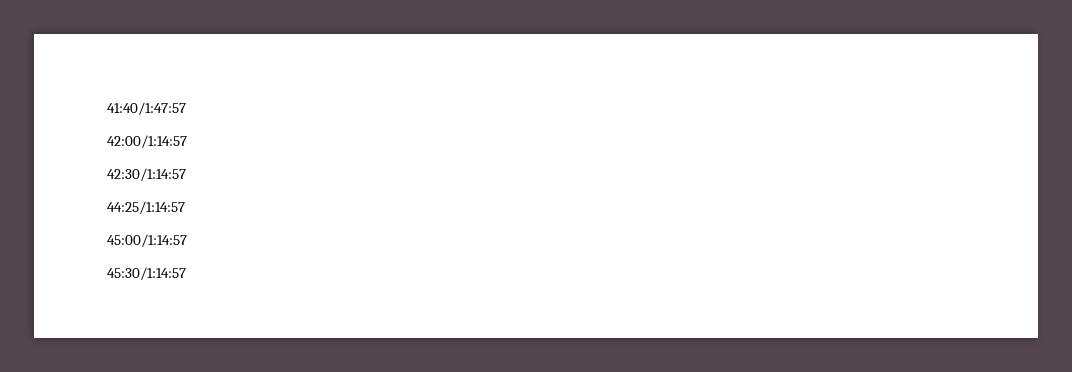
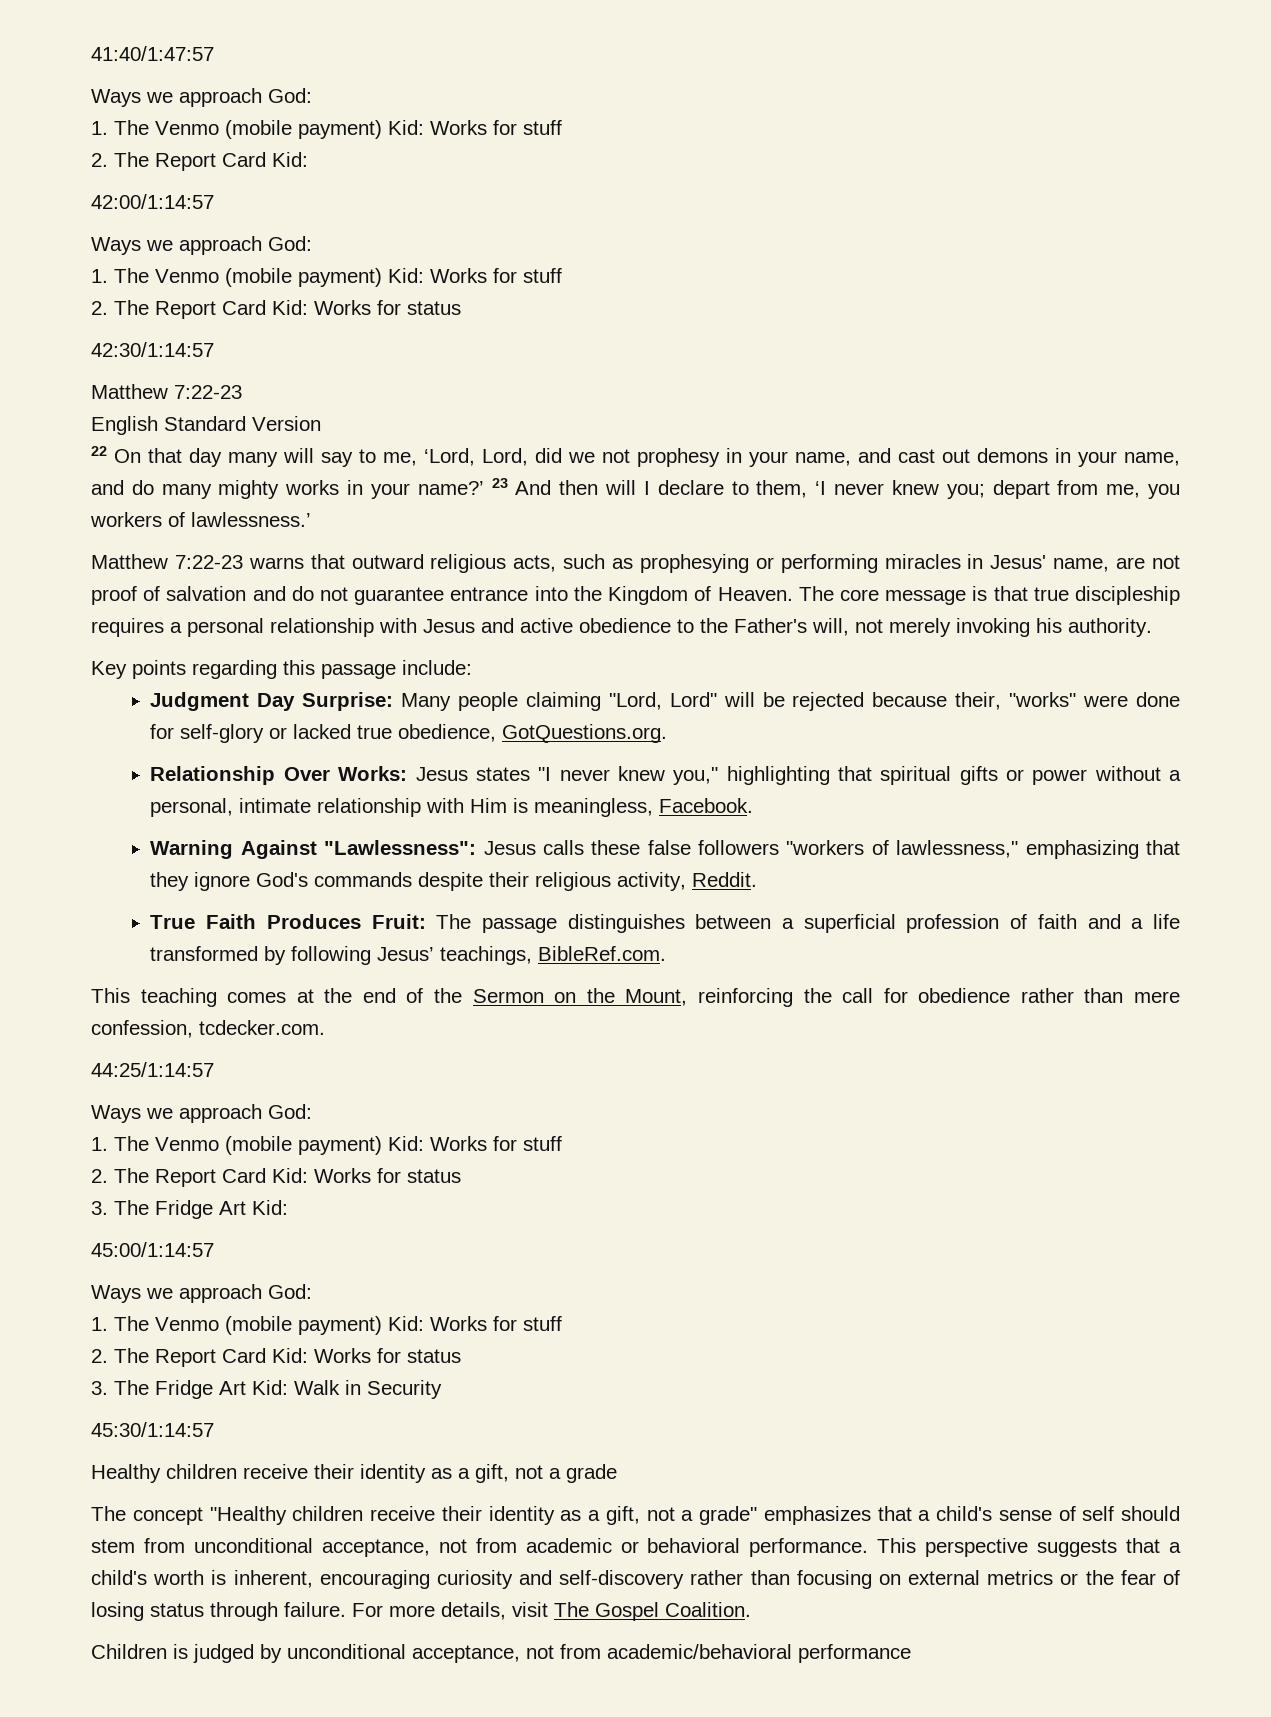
[107,135,187,148] [107,168,186,181] [107,201,185,214] [107,234,187,247] [107,267,186,280] 42:00/1:14:57 // 42:30/1:14:57 // 44:25/1:14:57 // 45:00/1:14:57 // 45:30/1:14:57 -> [91,88,312,107] [91,120,562,139] [91,152,308,171] [91,194,214,209] [91,236,312,255] [91,268,562,287] [91,300,461,319] [91,342,214,357] [91,384,242,399] [91,416,321,435] [91,446,1180,467] [91,478,1181,499] [90,512,311,527] [91,554,1180,573] [91,586,1180,605] [91,618,1152,637] [91,660,472,679] [150,692,1180,711] [150,724,668,743] [150,766,1181,785] [150,798,754,817] [150,840,1181,859] [150,872,758,891] [150,914,1181,933] [150,946,667,965] [91,988,1180,1007] [91,1020,325,1038] [91,1062,214,1077] [91,1104,312,1123] [91,1136,562,1155] [91,1168,461,1187] [91,1200,288,1219] [91,1242,214,1257] [91,1284,312,1303] [91,1316,562,1335] [91,1348,461,1367] [91,1380,442,1399] [91,1422,214,1437] [91,1464,617,1483] [91,1506,1180,1525] [91,1538,1181,1557] [91,1570,1180,1589] [91,1602,751,1621] [91,1644,911,1663] Ways we approach God: // 1. The Venmo (mobile payment) Kid: Works for stuff // 2. The Report Card Kid: // 42:00/1:14:57 // Ways we approach God: // 1. The Venmo (mobile payment) Kid: Works for stuff // 2. The Report Card Kid: Works for status // 42:30/1:14:57 // Matthew 7:22-23 // English Standard Version // 22 On that day many will say to me, ‘Lord, Lord, did we not prophesy in your name, and cast out demons in your name, and do many mighty works in your name?’ 23 And then will I declare to them, ‘I never knew you; depart from me, you workers of lawlessness.’ // Matthew 7:22-23 warns that outward religious acts, such as prophesying or performing miracles in Jesus' name, are not proof of salvation and do not guarantee entrance into the Kingdom of Heaven. The core message is that true discipleship requires a personal relationship with Jesus and active obedience to the Father's will, not merely invoking his authority. // Key points regarding this passage include: // Judgment Day Surprise: Many people claiming "Lord, Lord" will be rejected because their, "works" were done for self-glory or lacked true obedience, GotQuestions.org. // Relationship Over Works: Jesus states "I never knew you," highlighting that spiritual gifts or power without a personal, intimate relationship with Him is meaningless, Facebook. // Warning Against "Lawlessness": Jesus calls these false followers "workers of lawlessness," emphasizing that they ignore God's commands despite their religious activity, Reddit. // True Faith Produces Fruit: The passage distinguishes between a superficial profession of faith and a life transformed by following Jesus’ teachings, BibleRef.com. // This teaching comes at the end of the Sermon on the Mount, reinforcing the call for obedience rather than mere confession, tcdecker.com. // 44:25/1:14:57 // Ways we approach God: // 1. The Venmo (mobile payment) Kid: Works for stuff // 2. The Report Card Kid: Works for status // 3. The Fridge Art Kid: // 45:00/1:14:57 // Ways we approach God: // 1. The Venmo (mobile payment) Kid: Works for stuff // 2. The Report Card Kid: Works for status // 3. The Fridge Art Kid: Walk in Security // 45:30/1:14:57 // Healthy children receive their identity as a gift, not a grade // The concept "Healthy children receive their identity as a gift, not a grade" emphasizes that a child's sense of self should stem from unconditional acceptance, not from academic or behavioral performance. This perspective suggests that a child's worth is inherent, encouraging curiosity and self-discovery rather than focusing on external metrics or the fear of losing status through failure. For more details, visit The Gospel Coalition. // Children is judged by unconditional acceptance, not from academic/behavioral performance

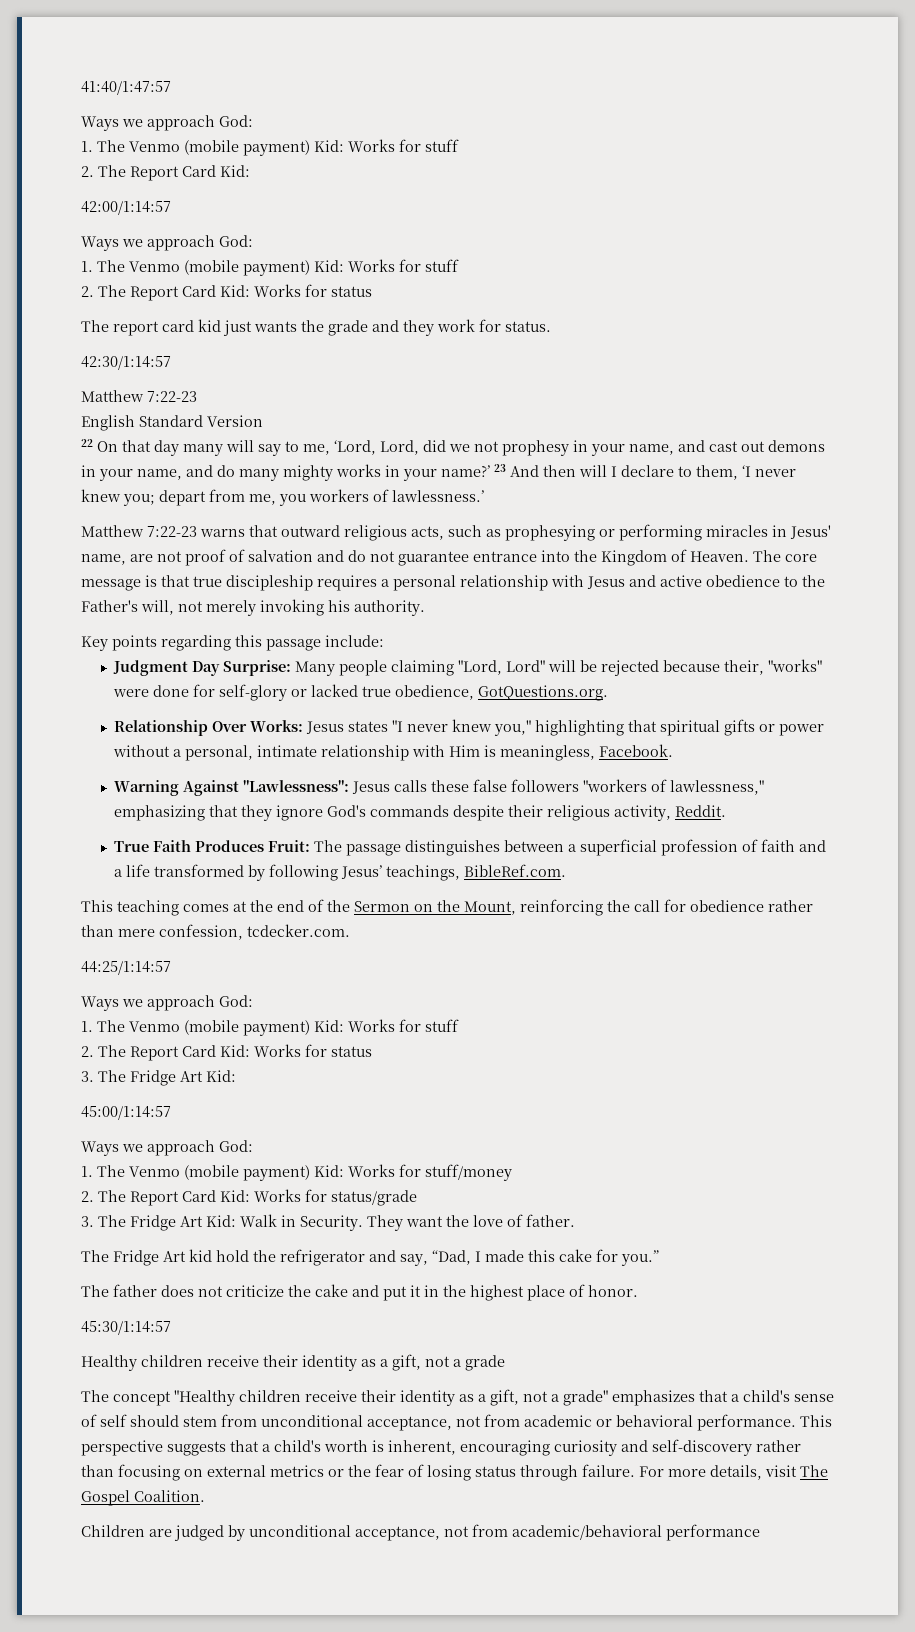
(461, 308) none -> [81,319,551,336] // The report card kid just wants the grade and they work for status.
[523,1316,562,1331] [91,1348,461,1367] stuff // 2. The Report Card Kid: Works for status -> [425,1164,512,1181] [81,1189,417,1206] stuff/money // 2. The Report Card Kid: Works for status/grade
[367,1380,442,1399] Security -> [300,1214,575,1231] [81,1249,659,1266] [81,1284,638,1301] Security. They want the love of father. // The Fridge Art kid hold the refrigerator and say, “Dad, I made this cake for you.” // The father does not criticize the cake and put it in the highest place of honor.
[173,1644,188,1659] is -> [149,1529,172,1537] are

